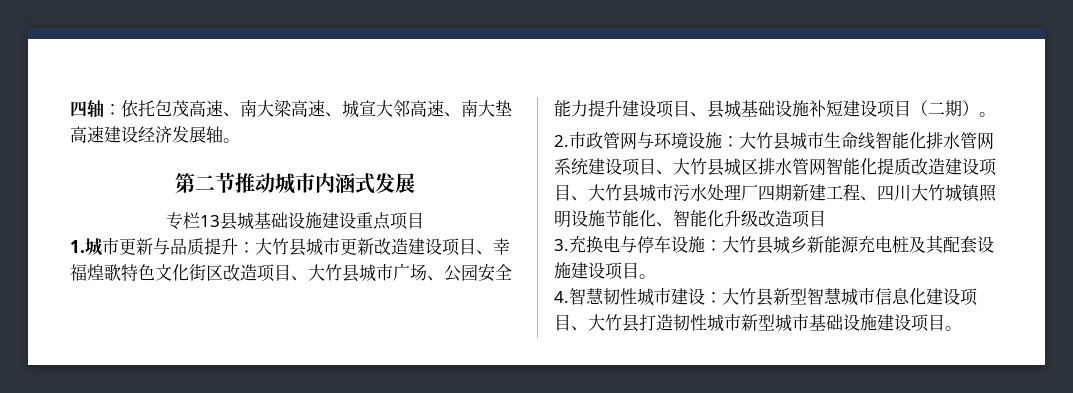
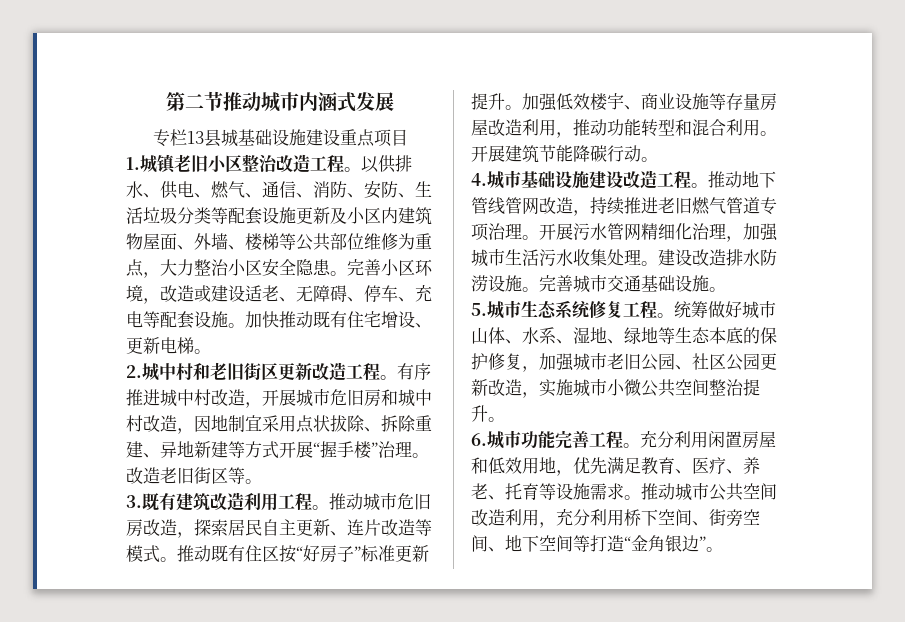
[70,99,512,118] [70,126,240,143] 四轴：依托包茂高速、南大梁高速、城宣大邻高速、南大垫高速建设经济发展轴。 // -> (166, 101) none
[102,238,510,256] [70,263,512,282] [554,100,996,118] [554,132,994,150] [554,158,997,176] [554,184,997,202] [554,210,826,228] [554,235,994,254] [554,262,656,280] [554,288,978,306] [554,314,945,332] 市更新与品质提升：大竹县城市更新改造建设项目、幸福煌歌特色文化街区改造项目、大竹县城市广场、公园安全能力提升建设项目、县城基础设施补短建设项目（二期）。 // 2.市政管网与环境设施：大竹县城市生命线智能化排水管网系统建设项目、大竹县城区排水管网智能化提质改造建设项目、大竹县城市污水处理厂四期新建工程、四川大竹城镇照明设施节能化、智能化升级改造项目 // 3.充换电与停车设施：大竹县城乡新能源充电桩及其配套设施建设项目。 // 4.智慧韧性城市建设：大竹县新型智慧城市信息化建设项目、大竹县打造韧性城市新型城市基础设施建设项目 -> [157,154,412,174] [126,181,432,199] [126,207,432,225] [126,233,432,251] [126,259,433,278] [126,284,432,304] [126,311,432,329] [126,337,211,354] [126,362,431,381] [126,389,432,408] [126,415,432,434] [126,441,429,459] [126,467,262,484] [126,492,431,511] [126,519,432,538] [126,545,429,563] [471,93,777,111] [471,119,777,138] [471,145,658,163] [471,170,776,189] [471,197,777,216] [471,223,778,242] [471,249,777,267] [471,275,726,293] [471,300,776,319] [471,327,777,344] [471,353,777,372] [471,379,760,398] [471,405,505,422] [471,430,776,449] [471,457,760,476] [471,483,777,501] [471,508,760,528] [471,535,706,552] 镇老旧小区整治改造工程。以供排水、供电、燃气、通信、消防、安防、生活垃圾分类等配套设施更新及小区内建筑物屋面、外墙、楼梯等公共部位维修为重点，大力整治小区安全隐患。完善小区环境，改造或建设适老、无障碍、停车、充电等配套设施。加快推动既有住宅增设、更新电梯。 // 2.城中村和老旧街区更新改造工程。有序推进城中村改造，开展城市危旧房和城中村改造，因地制宜采用点状拔除、拆除重建、异地新建等方式开展“握手楼”治理。改造老旧街区等。 // 3.既有建筑改造利用工程。推动城市危旧房改造，探索居民自主更新、连片改造等模式。推动既有住区按“好房子”标准更新提升。加强低效楼宇、商业设施等存量房屋改造利用，推动功能转型和混合利用。开展建筑节能降碳行动。 // 4.城市基础设施建设改造工程。推动地下管线管网改造，持续推进老旧燃气管道专项治理。开展污水管网精细化治理，加强城市生活污水收集处理。建设改造排水防涝设施。完善城市交通基础设施。 // 5.城市生态系统修复工程。统筹做好城市山体、水系、湿地、绿地等生态本底的保护修复，加强城市老旧公园、社区公园更新改造，实施城市小微公共空间整治提升。 // 6.城市功能完善工程。充分利用闲置房屋和低效用地，优先满足教育、医疗、养老、托育等设施需求。推动城市公共空间改造利用，充分利用桥下空间、街旁空间、地下空间等打造“金角银边”

